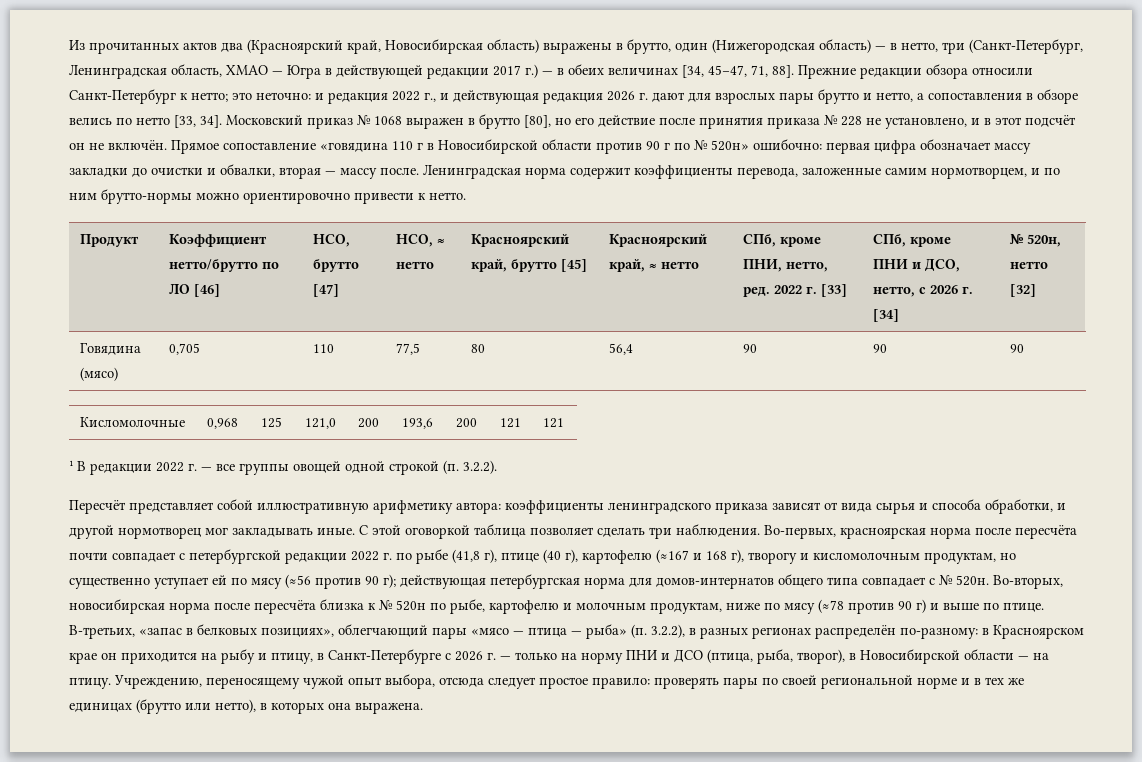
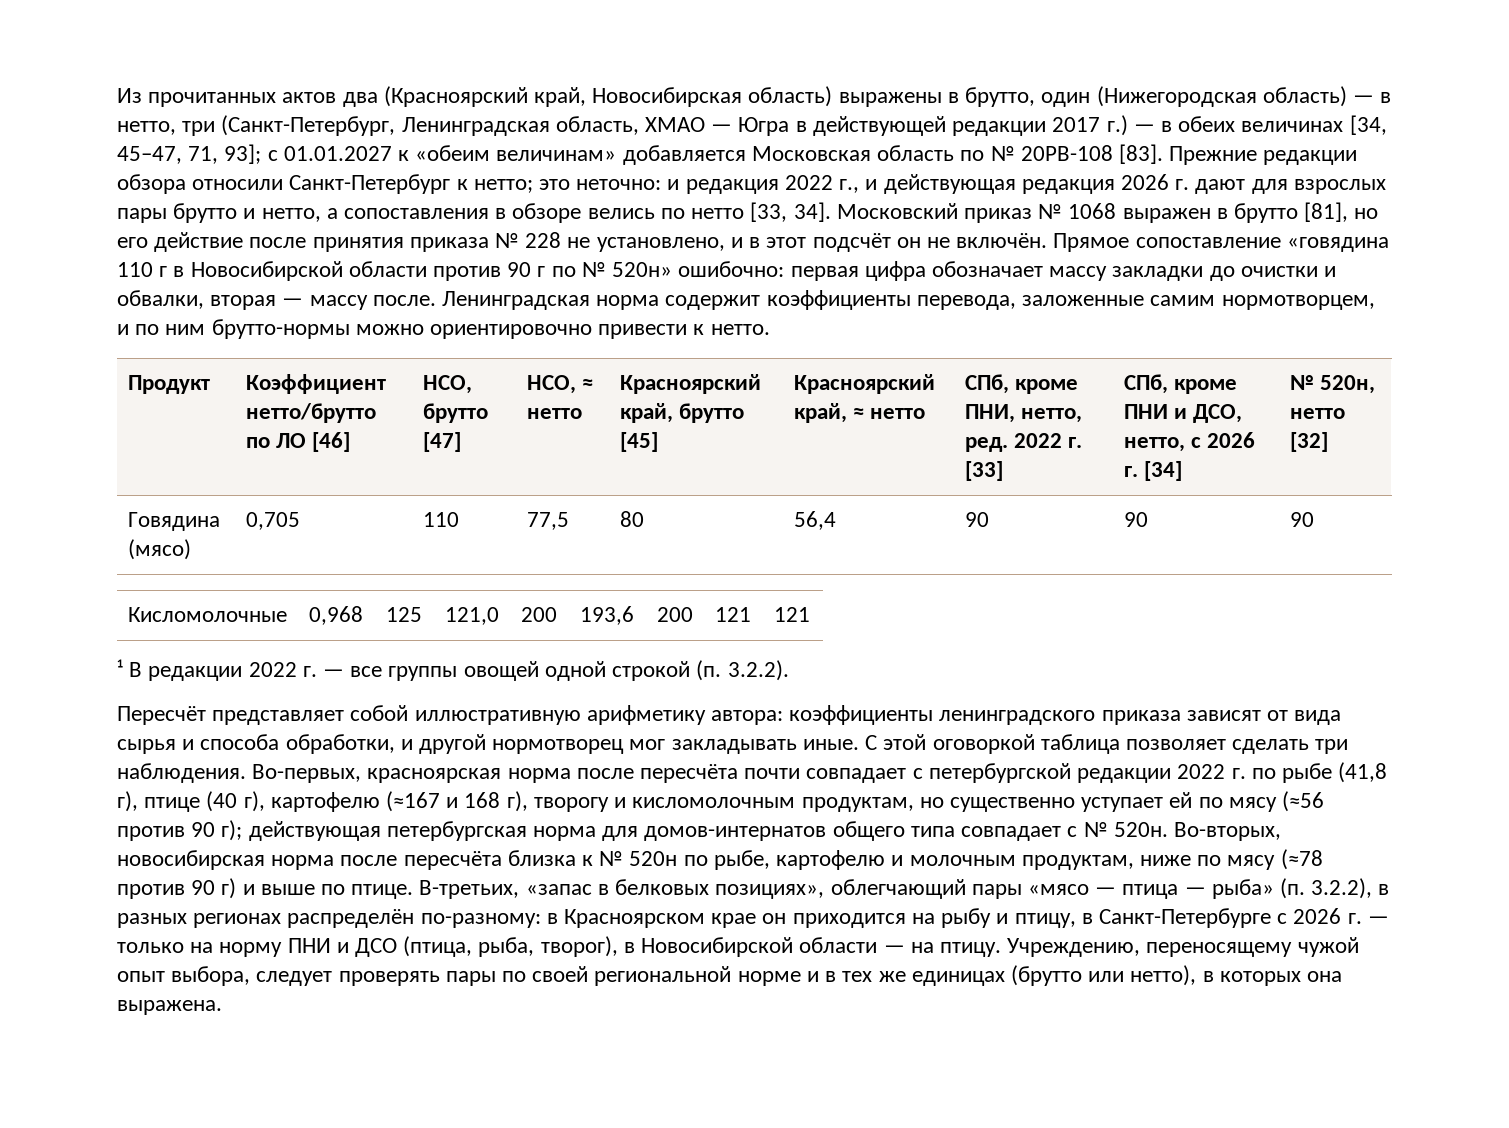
[772,65,794,78] 88]. -> [224,144,1163,165] 93]; с 01.01.2027 к «обеим величинам» добавляется Московская область по № 20РВ-108 [83].
[524,115,551,128] [80], -> [1304,202,1349,222] [81],
[439,677,650,689] отсюда следует простое правило: -> [256,971,333,986] следует

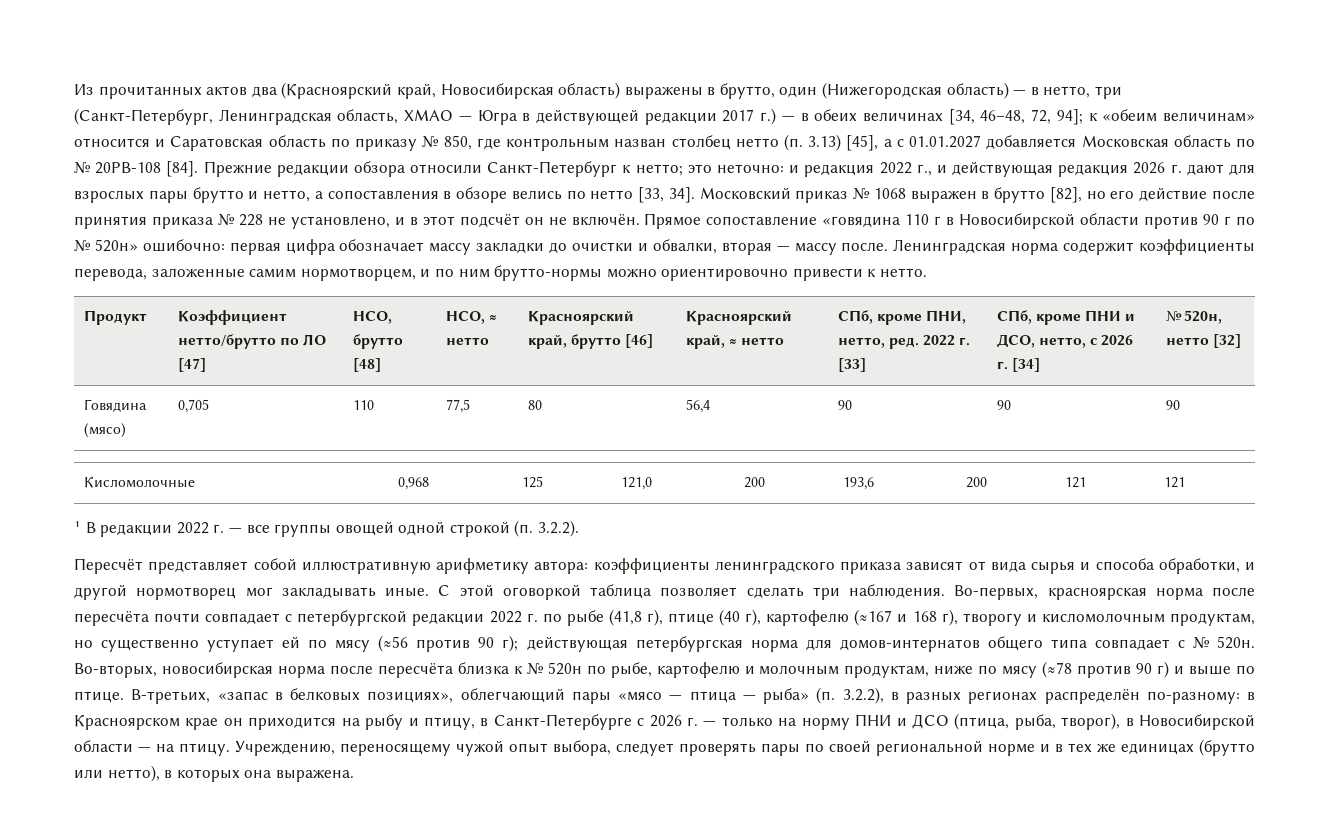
[117,144,617,164] 45–47, 71, 93]; с 01.01.2027 к «обеим величинам» -> [980,109,1255,125] [74,134,982,151] 46–48, 72, 94]; к «обеим величинам» относится и Саратовская область по приказу № 850, где контрольным назван столбец нетто (п. 3.13) [45], а с 01.01.2027
[1118,144,1163,164] [83]. -> [166,161,199,177] [84].
[1304,202,1349,222] [81], -> [1049,187,1082,203] [82],
[312,432,351,452] [46] -> [177,358,206,372] [47]
[422,432,461,452] [47] -> [352,358,381,372] [48]
[619,432,658,452] [45] -> [625,334,654,348] [46]

